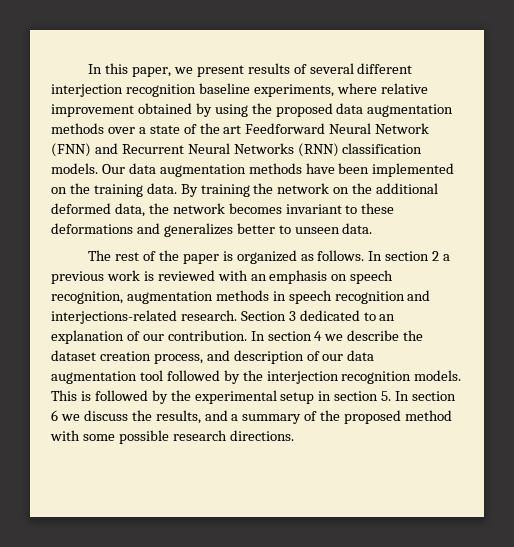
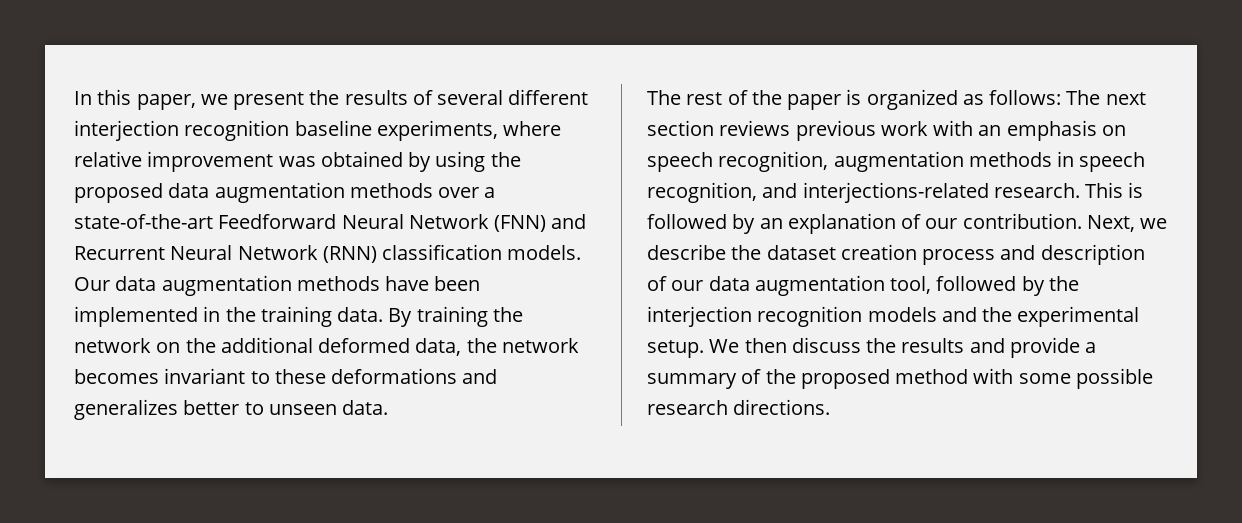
(244, 71) none -> [309,90,340,105] the
(134, 110) none -> [278,156,316,167] was
[149,123,242,134] state of the art -> [74,214,213,229] state-of-the-art
[233,143,294,154] Networks -> [237,245,318,260] Network
[51,187,67,194] on -> [203,306,221,322] in
[317,250,451,261] [51,270,215,284] follows. In section 2 a previous work is reviewed -> [989,90,1146,105] [647,120,928,141] follows: The next section reviews previous work
[334,291,405,304] recognition -> [647,182,757,203] recognition,
[240,310,376,321] Section 3 dedicated to -> [1085,182,1144,198] [647,214,756,234] This is followed by
[250,331,323,341] In section 4 -> [1086,215,1135,232] Next,
[153,354,203,364] process, -> [922,249,996,265] process
[139,370,163,381] tool -> [890,276,932,294] tool,
[414,370,462,381] [51,390,457,404] [51,410,228,424] models. This is followed by the experimental setup in section 5. In section 6 we discuss the results, and -> [867,306,1140,327] [647,337,1080,358] models and the experimental setup. We then discuss the results and provide

